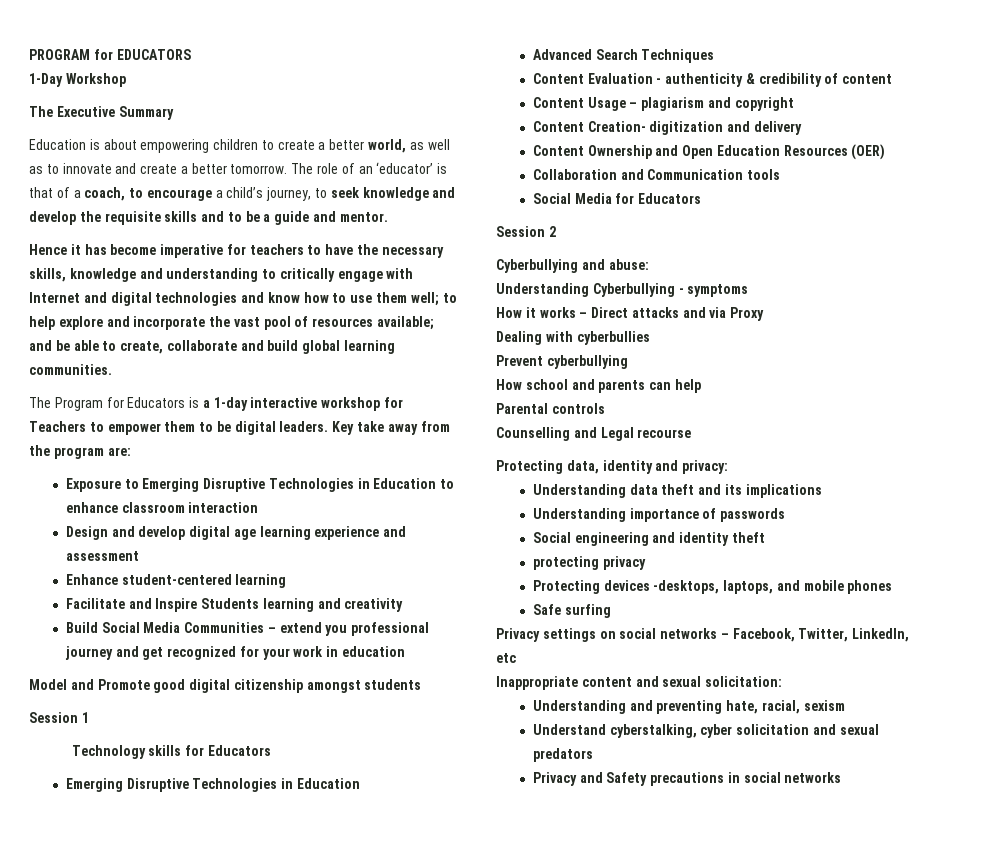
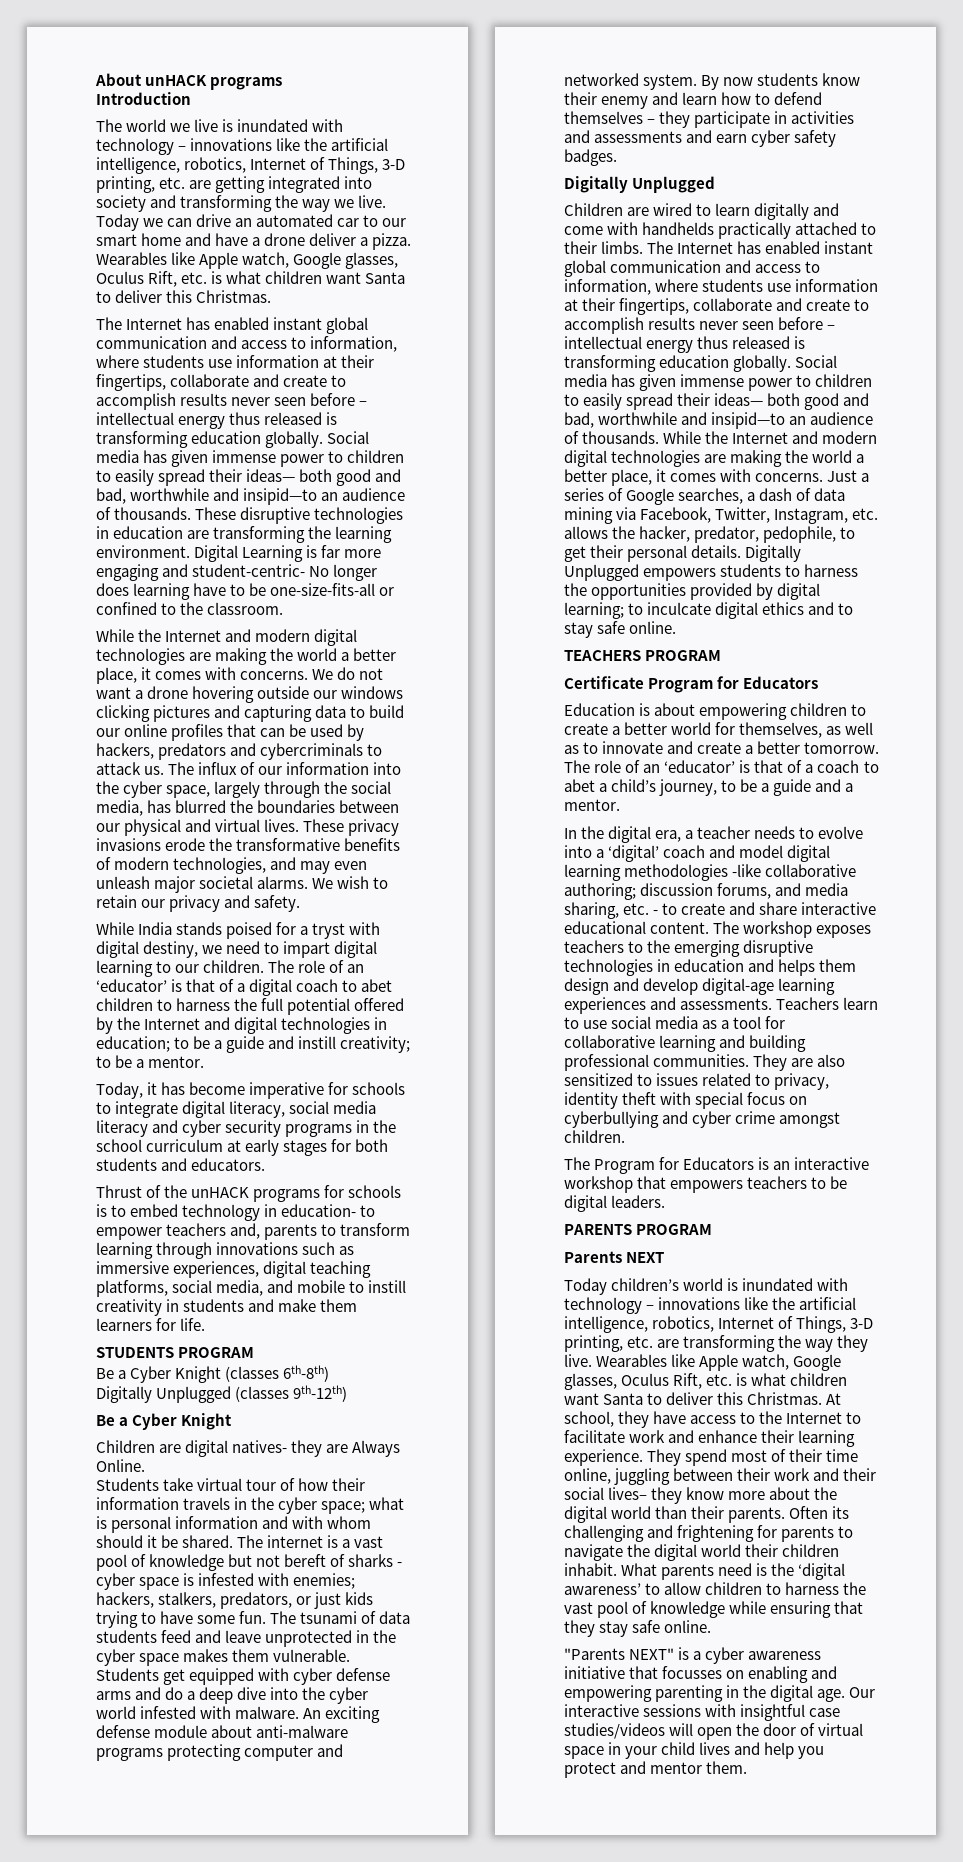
[29,49,191,60] [29,73,126,87] [29,106,174,120] PROGRAM for EDUCATORS // 1-Day Workshop // The Executive Summary -> [95,73,283,90] [96,92,191,105] [96,119,344,132] [96,138,389,155] [96,157,406,174] [96,176,373,193] [96,195,387,212] [96,214,407,231] [96,233,412,250] [96,252,399,269] [96,271,406,287] [96,290,272,303] [96,317,369,334] [96,336,398,352] [96,355,375,368] [96,374,347,391] [96,393,368,410] [96,412,338,429] [96,431,370,448] [96,450,405,467] [96,469,402,486] [96,488,406,505] [96,507,404,524] [96,526,393,543] [96,545,382,562] [96,564,378,581] [96,583,395,600] [96,602,284,615] [96,629,358,646] [96,648,397,665] [96,667,384,684] [96,686,404,703] [96,705,405,722] [96,724,365,741] [96,743,383,760] [96,762,402,775] [96,781,392,798] [96,800,400,816] [96,819,400,836] [96,838,401,851] [96,857,368,874] [96,876,389,893] [96,895,301,912] [96,922,381,939] [96,941,378,958] [96,960,365,977] [96,979,393,996] [96,998,405,1015] [96,1017,388,1034] [96,1036,411,1053] [96,1055,205,1068] [96,1082,406,1099] [96,1101,377,1118] [96,1120,397,1137] [96,1139,389,1156] [96,1158,266,1171] [96,1185,402,1202] [96,1204,376,1221] [96,1223,411,1240] [96,1242,355,1259] [96,1261,372,1278] [96,1280,407,1297] [96,1299,358,1316] [96,1318,206,1331] [96,1347,255,1358] [96,1365,330,1383] [96,1385,348,1403] [96,1413,233,1430] [96,1440,401,1457] [96,1459,145,1472] [96,1478,366,1491] [96,1497,405,1514] [96,1516,372,1533] [96,1535,384,1548] [96,1554,403,1571] [96,1573,356,1590] [96,1592,374,1609] [96,1611,411,1628] [96,1630,397,1647] [96,1649,351,1666] [96,1668,391,1685] [96,1687,369,1704] [96,1706,381,1723] [96,1725,349,1738] [96,1744,344,1761] [564,73,861,90] [564,92,823,109] [564,111,855,128] [564,130,837,147] [564,149,617,166] [564,176,716,193] [564,203,840,220] [564,222,877,239] [564,241,874,254] [564,260,821,277] [564,279,879,295] [564,298,870,315] [564,317,836,334] [564,336,806,353] [564,355,838,372] [564,374,873,391] [564,393,870,410] [564,412,874,429] [564,431,878,444] [564,450,865,467] [564,469,870,486] [564,488,846,505] [564,507,879,524] [564,526,856,543] [564,545,802,562] [564,564,859,581] [564,583,821,600] [564,602,854,619] [564,621,677,638] [564,650,722,661] [564,676,819,693] About unHACK programs // Introduction // The world we live is inundated with technology – innovations like the artificial intelligence, robotics, Internet of Things, 3-D printing, etc. are getting integrated into society and transforming the way we live. Today we can drive an automated car to our smart home and have a drone deliver a pizza. Wearables like Apple watch, Google glasses, Oculus Rift, etc. is what children want Santa to deliver this Christmas. // The Internet has enabled instant global communication and access to information, where students use information at their fingertips, collaborate and create to accomplish results never seen before – intellectual energy thus released is transforming education globally. Social media has given immense power to children to easily spread their ideas— both good and bad, worthwhile and insipid—to an audience of thousands. These disruptive technologies in education are transforming the learning environment. Digital Learning is far more engaging and student-centric- No longer does learning have to be one-size-fits-all or confined to the classroom. // While the Internet and modern digital technologies are making the world a better place, it comes with concerns. We do not want a drone hovering outside our windows clicking pictures and capturing data to build our online profiles that can be used by hackers, predators and cybercriminals to attack us. The influx of our information into the cyber space, largely through the social media, has blurred the boundaries between our physical and virtual lives. These privacy invasions erode the transformative benefits of modern technologies, and may even unleash major societal alarms. We wish to retain our privacy and safety. // While India stands poised for a tryst with digital destiny, we need to impart digital learning to our children. The role of an ‘educator’ is that of a digital coach to abet children to harness the full potential offered by the Internet and digital technologies in education; to be a guide and instill creativity; to be a mentor. // Today, it has become imperative for schools to integrate digital literacy, social media literacy and cyber security programs in the school curriculum at early stages for both students and educators. // Thrust of the unHACK programs for schools is to embed technology in education- to empower teachers and, parents to transform learning through innovations such as immersive experiences, digital teaching platforms, social media, and mobile to instill creativity in students and make them learners for life. // STUDENTS PROGRAM // Be a Cyber Knight (classes 6th-8th) // Digitally Unplugged (classes 9th-12th) // Be a Cyber Knight // Children are digital natives- they are Always Online. // Students take virtual tour of how their information travels in the cyber space; what is personal information and with whom should it be shared. The internet is a vast pool of knowledge but not bereft of sharks - cyber space is infested with enemies; hackers, stalkers, predators, or just kids trying to have some fun. The tsunami of data students feed and leave unprotected in the cyber space makes them vulnerable. Students get equipped with cyber defense arms and do a deep dive into the cyber world infested with malware. An exciting defense module about anti-malware programs protecting computer and networked system. By now students know their enemy and learn how to defend themselves – they participate in activities and assessments and earn cyber safety badges. // Digitally Unplugged // Children are wired to learn digitally and come with handhelds practically attached to their limbs. The Internet has enabled instant global communication and access to information, where students use information at their fingertips, collaborate and create to accomplish results never seen before – intellectual energy thus released is transforming education globally. Social media has given immense power to children to easily spread their ideas— both good and bad, worthwhile and insipid—to an audience of thousands. While the Internet and modern digital technologies are making the world a better place, it comes with concerns. Just a series of Google searches, a dash of data mining via Facebook, Twitter, Instagram, etc. allows the hacker, predator, pedophile, to get their personal details. Digitally Unplugged empowers students to harness the opportunities provided by digital learning; to inculcate digital ethics and to stay safe online. // TEACHERS PROGRAM // Certificate Program for Educators
[368,139,407,153] world, -> [671,722,823,738] world for themselves,
[84,187,212,201] coach, to encourage -> [817,760,879,773] [564,779,595,792] coach to abet
[330,187,456,201] [29,211,388,225] [29,244,444,258] [29,268,414,282] [29,292,457,306] [29,316,435,330] [29,340,396,354] [29,364,112,375] seek knowledge and develop the requisite skills and to be a guide and mentor. // Hence it has become imperative for teachers to have the necessary skills, knowledge and understanding to critically engage with Internet and digital technologies and know how to use them well; to help explore and incorporate the vast pool of resources available; and be able to create, collaborate and build global learning communities. -> [740,779,854,796] [564,799,620,811] [564,826,864,843] [564,845,831,862] [564,864,857,881] [564,883,849,900] [564,902,877,919] [564,921,872,938] [564,940,814,957] [564,959,857,976] [564,978,836,995] [564,997,879,1014] [564,1016,786,1029] [564,1035,807,1052] [564,1054,846,1071] [564,1073,830,1090] [564,1092,808,1109] [564,1111,841,1128] [564,1130,625,1143] be a guide and a mentor. // In the digital era, a teacher needs to evolve into a ‘digital’ coach and model digital learning methodologies -like collaborative authoring; discussion forums, and media sharing, etc. - to create and share interactive educational content. The workshop exposes teachers to the emerging disruptive technologies in education and helps them design and develop digital-age learning experiences and assessments. Teachers learn to use social media as a tool for collaborative learning and building professional communities. They are also sensitized to issues related to privacy, identity theft with special focus on cyberbullying and cyber crime amongst children.
[202,397,404,411] [29,421,450,435] [29,445,131,459] [65,478,455,492] [65,502,259,513] [65,526,407,540] [65,551,139,561] [65,574,287,588] [65,598,404,612] [65,622,430,636] [64,646,405,660] [29,679,422,693] [29,712,89,723] [71,745,272,759] [65,778,360,792] [532,49,715,63] [532,73,893,87] [532,97,794,111] [532,121,802,135] [532,144,886,160] [532,169,781,180] [532,193,702,204] [496,226,556,237] [496,259,649,273] [496,283,749,297] [496,307,765,321] [496,331,650,345] [496,355,628,369] [496,379,701,393] [496,403,605,414] [496,427,692,441] [496,460,729,474] [532,484,822,498] [532,508,786,522] [532,532,765,546] [532,556,646,570] [532,580,893,594] [532,604,611,618] [496,628,910,642] [496,653,516,663] [496,676,783,690] [532,700,845,714] [532,724,879,738] [532,748,593,762] [532,772,842,786] a 1-day interactive workshop for Teachers to empower them to be digital leaders. Key take away from the program are: // Exposure to Emerging Disruptive Technologies in Education to enhance classroom interaction // Design and develop digital age learning experience and assessment // Enhance student-centered learning // Facilitate and Inspire Students learning and creativity // Build Social Media Communities – extend you professional journey and get recognized for your work in education // Model and Promote good digital citizenship amongst students // Session 1 // Technology skills for Educators // Emerging Disruptive Technologies in Education // Advanced Search Techniques // Content Evaluation - authenticity & credibility of content // Content Usage – plagiarism and copyright // Content Creation- digitization and delivery // Content Ownership and Open Education Resources (OER) // Collaboration and Communication tools // Social Media for Educators // Session 2 // Cyberbullying and abuse: // Understanding Cyberbullying - symptoms // How it works – Direct attacks and via Proxy // Dealing with cyberbullies // Prevent cyberbullying // How school and parents can help // Parental controls // Counselling and Legal recourse // Protecting data, identity and privacy: // Understanding data theft and its implications // Understanding importance of passwords // Social engineering and identity theft // protecting privacy // Protecting devices -desktops, laptops, and mobile phones // Safe surfing // Privacy settings on social networks – Facebook, Twitter, LinkedIn, etc // Inappropriate content and sexual solicitation: // Understanding and preventing hate, racial, sexism // Understand cyberstalking, cyber solicitation and sexual predators // Privacy and Safety precautions in social networks -> [773,1157,870,1170] [564,1176,848,1193] [564,1195,666,1212] [564,1224,713,1235] [564,1251,665,1263] [564,1278,849,1295] [564,1297,857,1314] [564,1316,874,1333] [564,1335,869,1352] [564,1354,842,1371] [564,1373,848,1390] [564,1392,842,1405] [564,1411,862,1428] [564,1430,856,1447] [564,1449,859,1466] [564,1468,877,1485] [564,1487,838,1504] [564,1506,850,1523] [564,1525,854,1542] [564,1544,840,1561] [564,1563,846,1580] [564,1582,867,1595] [564,1601,864,1618] [564,1620,712,1637] [564,1647,822,1664] [564,1666,838,1683] [564,1685,876,1702] [564,1704,841,1721] [564,1723,864,1740] [564,1742,825,1759] [564,1761,748,1778] an interactive workshop that empowers teachers to be digital leaders. // PARENTS PROGRAM // Parents NEXT // Today children’s world is inundated with technology – innovations like the artificial intelligence, robotics, Internet of Things, 3-D printing, etc. are transforming the way they live. Wearables like Apple watch, Google glasses, Oculus Rift, etc. is what children want Santa to deliver this Christmas. At school, they have access to the Internet to facilitate work and enhance their learning experience. They spend most of their time online, juggling between their work and their social lives– they know more about the digital world than their parents. Often its challenging and frightening for parents to navigate the digital world their children inhabit. What parents need is the ‘digital awareness’ to allow children to harness the vast pool of knowledge while ensuring that they stay safe online. // "Parents NEXT" is a cyber awareness initiative that focusses on enabling and empowering parenting in the digital age. Our interactive sessions with insightful case studies/videos will open the door of virtual space in your child lives and help you protect and mentor them.

